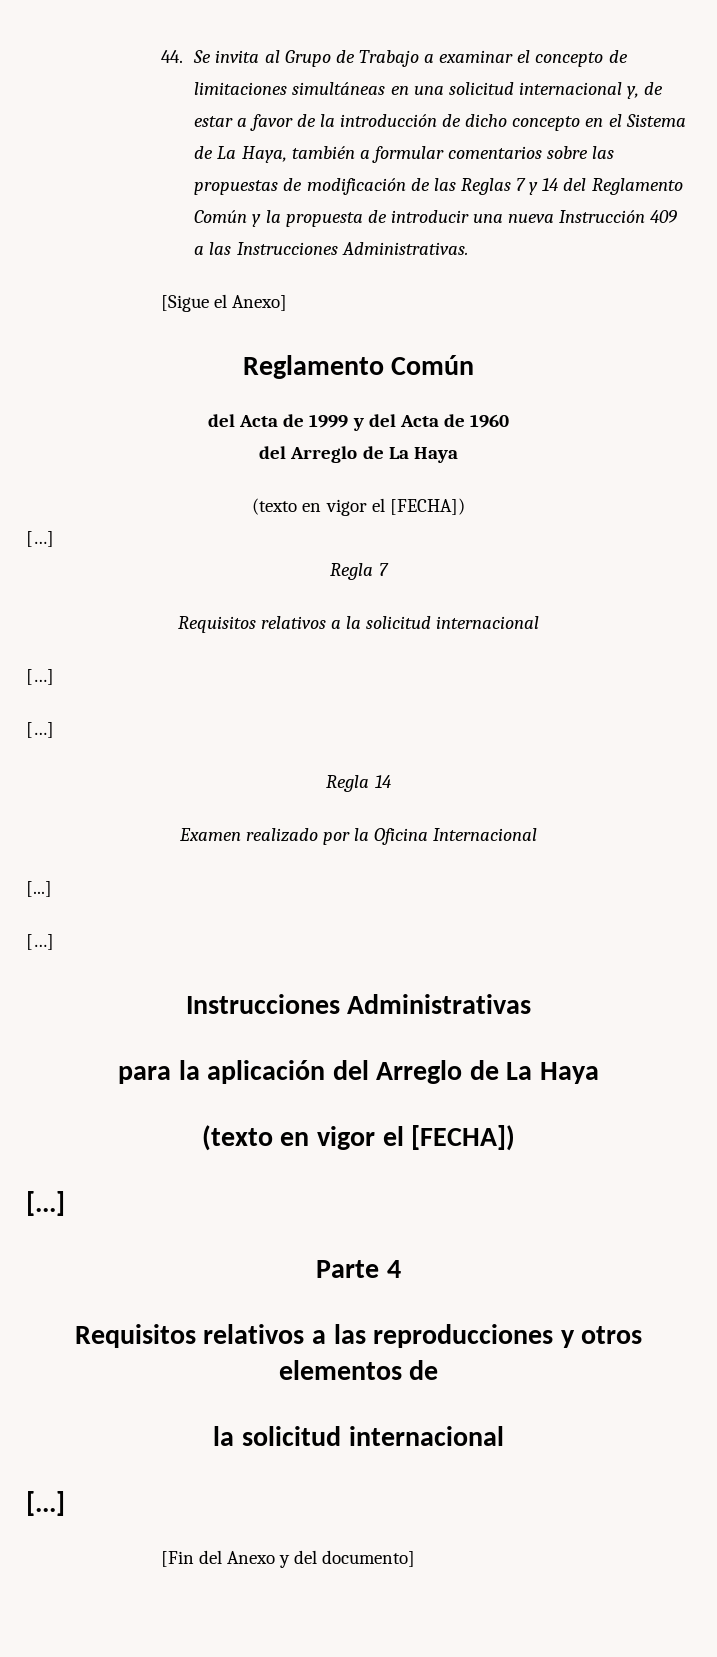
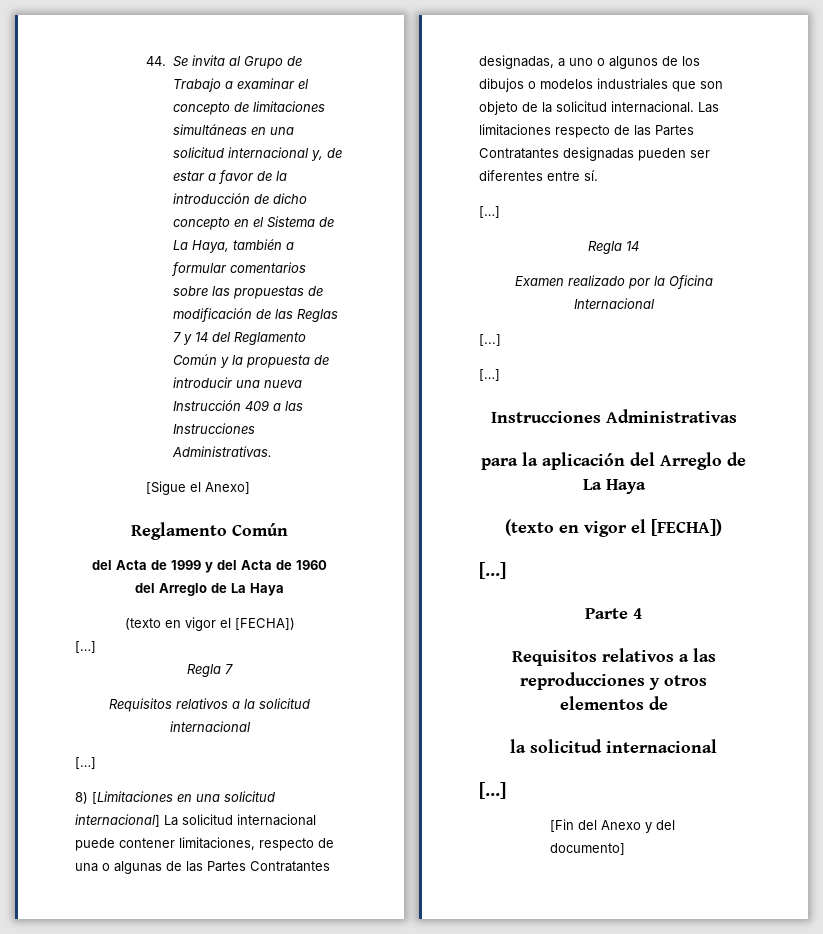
(54, 677) none -> [75,791,275,804] [75,814,316,827] [75,837,334,851] [75,861,330,874] [479,55,700,69] [479,78,723,92] [479,101,719,115] [479,124,694,138] [479,147,710,161] [479,170,598,181] // 8) [Limitaciones en una solicitud internacional] La solicitud internacional puede contener limitaciones, respecto de una o algunas de las Partes Contratantes designadas, a uno o algunos de los dibujos o modelos industriales que son objeto de la solicitud internacional. Las limitaciones respecto de las Partes Contratantes designadas pueden ser diferentes entre sí.

